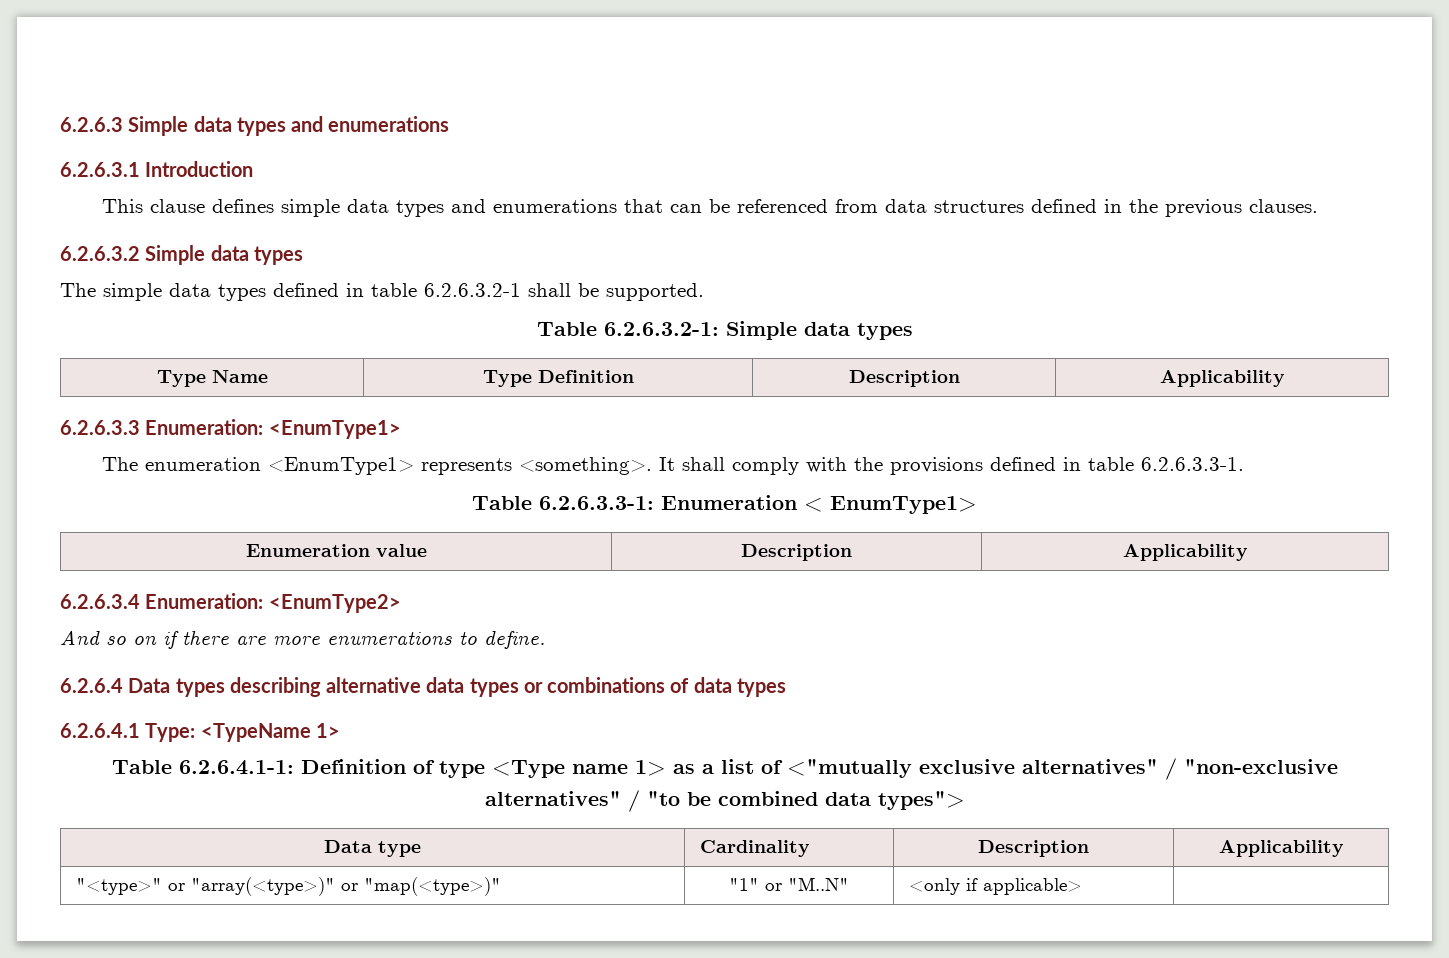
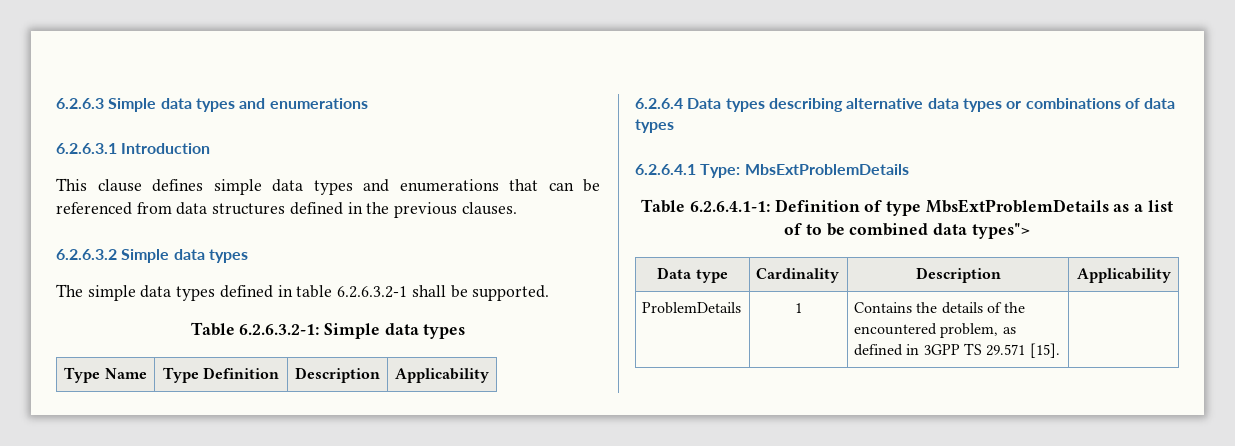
[60,419,401,439] [102,457,1245,475] [472,495,977,514] [245,544,427,557] [741,544,852,561] [1122,544,1248,561] [60,593,401,613] [60,630,545,649] // 6.2.6.3.3 Enumeration: <EnumType1> // The enumeration <EnumType1> represents <something>. It shall comply with the provisions defined in table 6.2.6.3.3-1. // Table 6.2.6.3.3-1: Enumeration < EnumType1> // Enumeration value | Description | Applicability // 6.2.6.3.4 Enumeration: <EnumType2> // And so on if there are more enumerations to define. -> (489, 375) none
[200,723,340,742] <TypeName 1> -> [744,164,909,175] MbsExtProblemDetails
[491,760,666,778] <Type name 1> -> [925,199,1109,213] MbsExtProblemDetails
[786,758,1338,780] [484,790,680,812] <"mutually exclusive alternatives" / "non-exclusive alternatives" / "to -> [805,224,822,235] to
[75,877,501,896] [729,877,849,891] [908,878,1082,895] "<type>" or "array(<type>)" or "map(<type>)" | "1" or "M..N" | <only if applicable> -> [642,302,742,314] [795,303,802,313] [854,302,1026,314] [854,323,1016,338] [854,343,1060,358] ProblemDetails | 1 | Contains the details of the encountered problem, as defined in 3GPP TS 29.571 [15].

